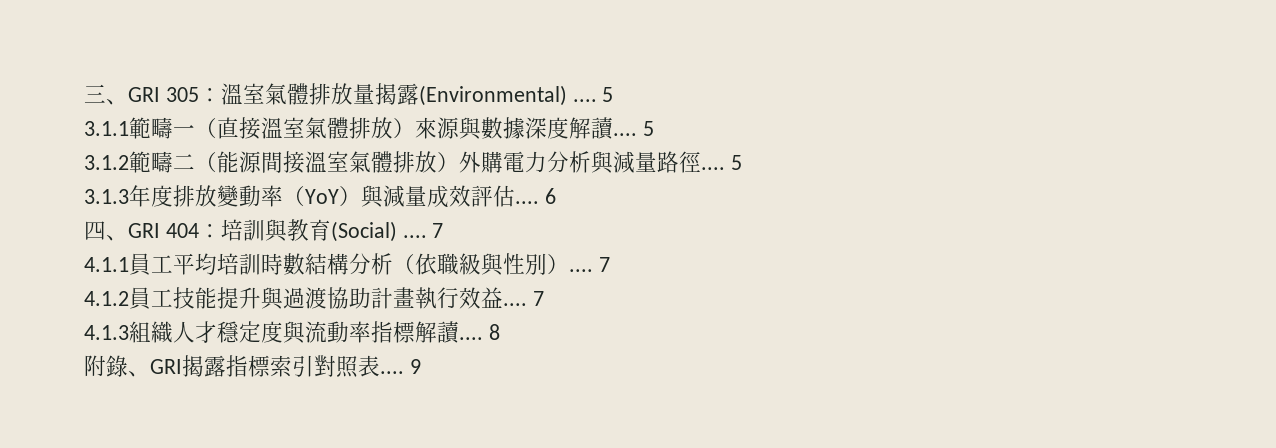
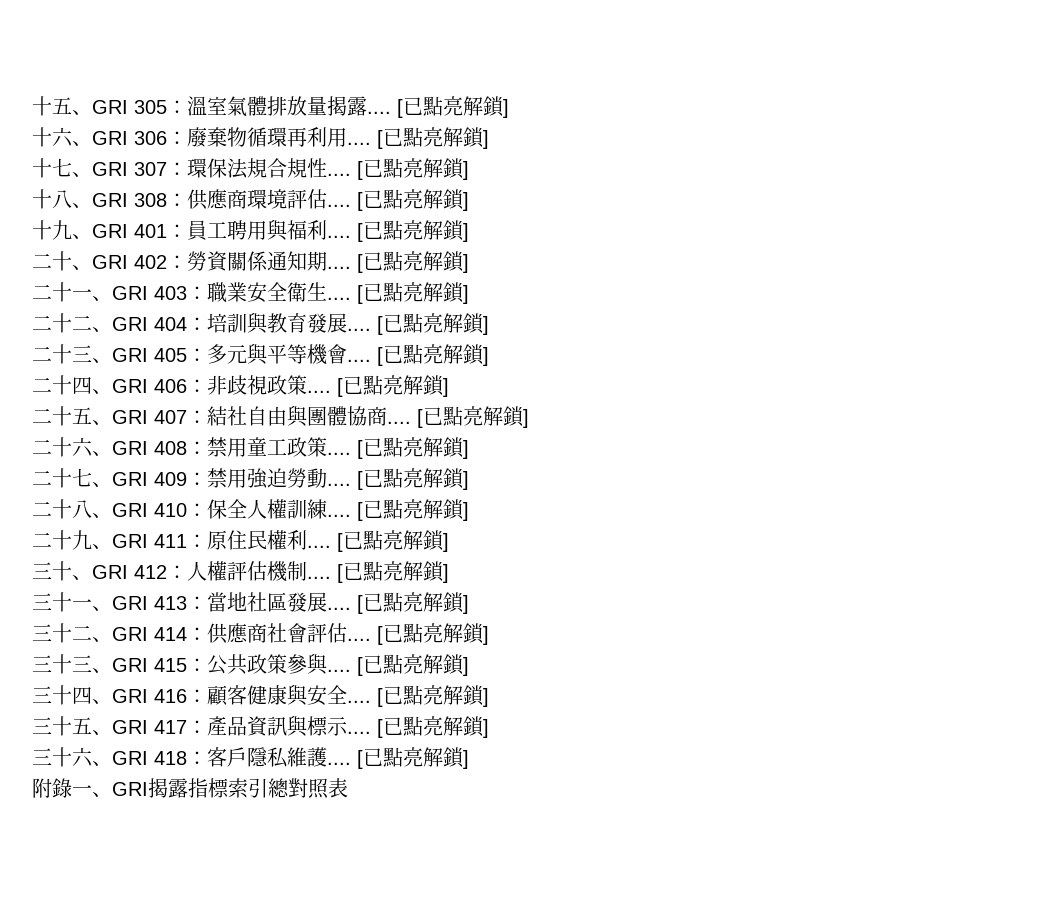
[84,84,106,103] 三 -> [32,96,72,116] 十五
[418,85,614,106] [84,117,654,140] [84,151,742,174] [84,185,556,208] [84,221,106,240] (Environmental) .... 5 // 3.1.1範疇一（直接溫室氣體排放）來源與數據深度解讀.... 5 // 3.1.2範疇二（能源間接溫室氣體排放）外購電力分析與減量路徑.... 5 // 3.1.3年度排放變動率（YoY）與減量成效評估.... 6 // 四 -> [367,96,509,118] [32,127,489,149] [32,158,469,180] [32,189,469,211] [32,219,469,242] [32,251,469,273] [32,282,469,304] [32,313,92,333] .... [已點亮解鎖] // 十六、GRI 306：廢棄物循環再利用.... [已點亮解鎖] // 十七、GRI 307：環保法規合規性.... [已點亮解鎖] // 十八、GRI 308：供應商環境評估.... [已點亮解鎖] // 十九、GRI 401：員工聘用與福利.... [已點亮解鎖] // 二十、GRI 402：勞資關係通知期.... [已點亮解鎖] // 二十一、GRI 403：職業安全衛生.... [已點亮解鎖] // 二十二
[330,221,444,242] [84,253,610,276] [84,287,544,310] [84,321,500,344] (Social) .... 7 // 4.1.1員工平均培訓時數結構分析（依職級與性別）.... 7 // 4.1.2員工技能提升與過渡協助計畫執行效益.... 7 // 4.1.3組織人才穩定度與流動率指標解讀.... 8 -> [307,313,489,335] [32,343,489,366] [32,375,449,397] [32,405,529,428] [32,437,469,459] [32,468,469,490] [32,499,469,521] [32,530,449,552] [32,561,449,583] [32,592,469,614] [32,623,489,645] [32,653,469,676] [32,684,489,707] [32,715,489,738] [32,747,469,769] 發展.... [已點亮解鎖] // 二十三、GRI 405：多元與平等機會.... [已點亮解鎖] // 二十四、GRI 406：非歧視政策.... [已點亮解鎖] // 二十五、GRI 407：結社自由與團體協商.... [已點亮解鎖] // 二十六、GRI 408：禁用童工政策.... [已點亮解鎖] // 二十七、GRI 409：禁用強迫勞動.... [已點亮解鎖] // 二十八、GRI 410：保全人權訓練.... [已點亮解鎖] // 二十九、GRI 411：原住民權利.... [已點亮解鎖] // 三十、GRI 412：人權評估機制.... [已點亮解鎖] // 三十一、GRI 413：當地社區發展.... [已點亮解鎖] // 三十二、GRI 414：供應商社會評估.... [已點亮解鎖] // 三十三、GRI 415：公共政策參與.... [已點亮解鎖] // 三十四、GRI 416：顧客健康與安全.... [已點亮解鎖] // 三十五、GRI 417：產品資訊與標示.... [已點亮解鎖] // 三十六、GRI 418：客戶隱私維護.... [已點亮解鎖]
(128, 366) none -> [72,785,92,796] 一
[314,355,421,378] 對照表.... 9 -> [268,778,348,799] 總對照表

